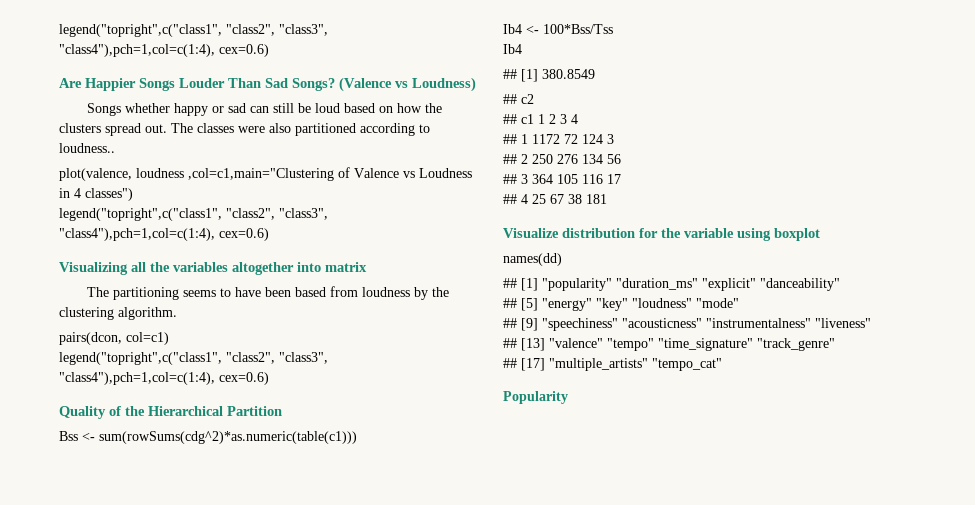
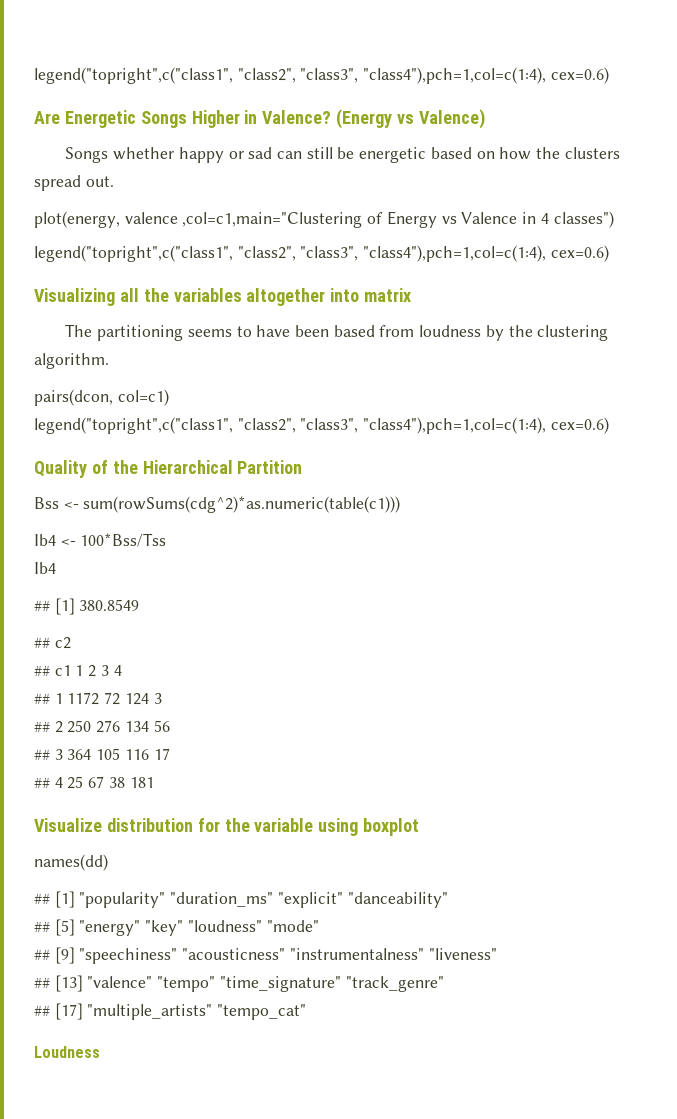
[85,77,476,92] Happier Songs Louder Than Sad Songs? (Valence vs Loudness) -> [64,109,485,129] Energetic Songs Higher in Valence? (Energy vs Valence)
[314,103,340,113] loud -> [359,147,427,163] energetic
[171,123,430,136] [59,143,115,153] [59,167,472,181] The classes were also partitioned according to loudness.. // plot(valence, loudness ,col=c1,main="Clustering of Valence vs Loudness -> [34,211,518,228] // plot(energy, valence ,col=c1,main="Clustering of Energy vs Valence
[503,391,568,404] Popularity -> [34,1046,100,1058] Loudness

